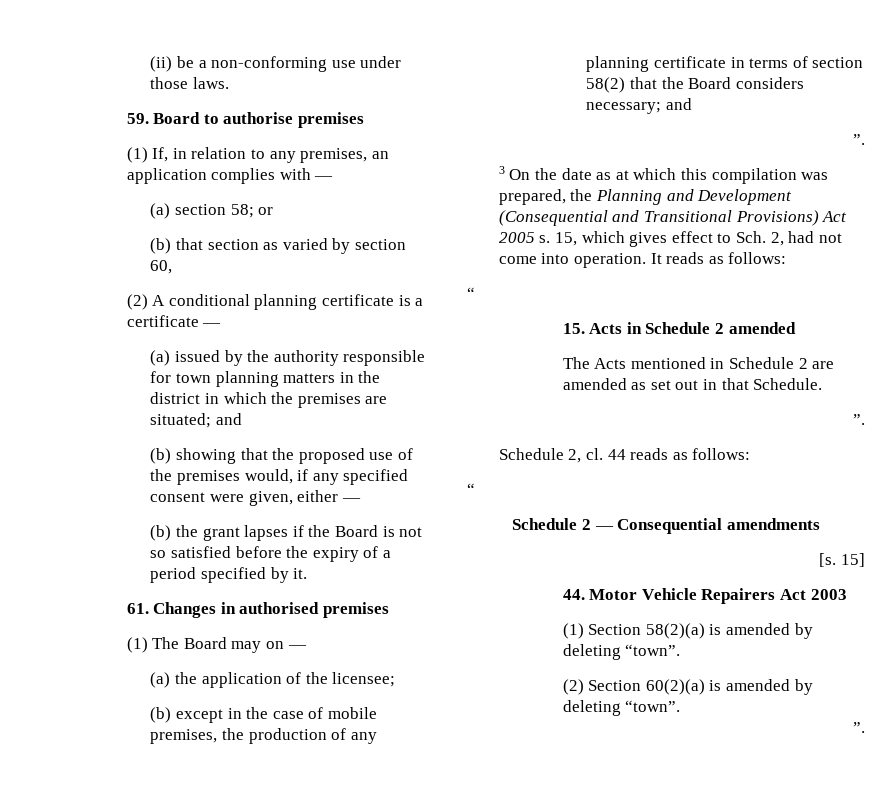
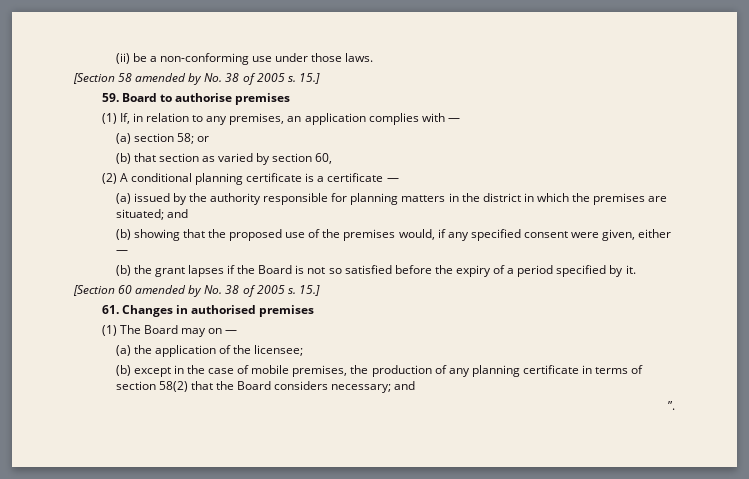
(229, 83) none -> [72,73,320,85] // [Section 58 amended by No. 38 of 2005 s. 15.]
[175,373,211,383] town -> (348, 197) none
(308, 573) none -> [72,285,320,297] // [Section 60 amended by No. 38 of 2005 s. 15.]
[498,166,829,184] [498,189,793,205] [498,210,848,226] [498,231,842,247] [498,252,787,268] [467,287,475,299] [562,322,796,334] [562,357,835,369] [562,378,823,390] [853,414,865,425] [498,448,751,463] [467,483,475,495] [512,518,820,534] [819,553,865,567] [562,588,847,604] [562,623,813,639] [562,644,681,660] [562,679,813,695] [562,700,681,716] [853,722,865,733] // 3 On the date as at which this compilation was prepared, the Planning and Development (Consequential and Transitional Provisions) Act 2005 s. 15, which gives effect to Sch. 2, had not come into operation. It reads as follows: // “ // 15. Acts in Schedule 2 amended // The Acts mentioned in Schedule 2 are amended as set out in that Schedule. // ”. // Schedule 2, cl. 44 reads as follows: // “ // Schedule 2 — Consequential amendments // [s. 15] // 44. Motor Vehicle Repairers Act 2003 // (1) Section 58(2)(a) is amended by deleting “town”. // (2) Section 60(2)(a) is amended by deleting “town”. // ”. -> (675, 405) none

